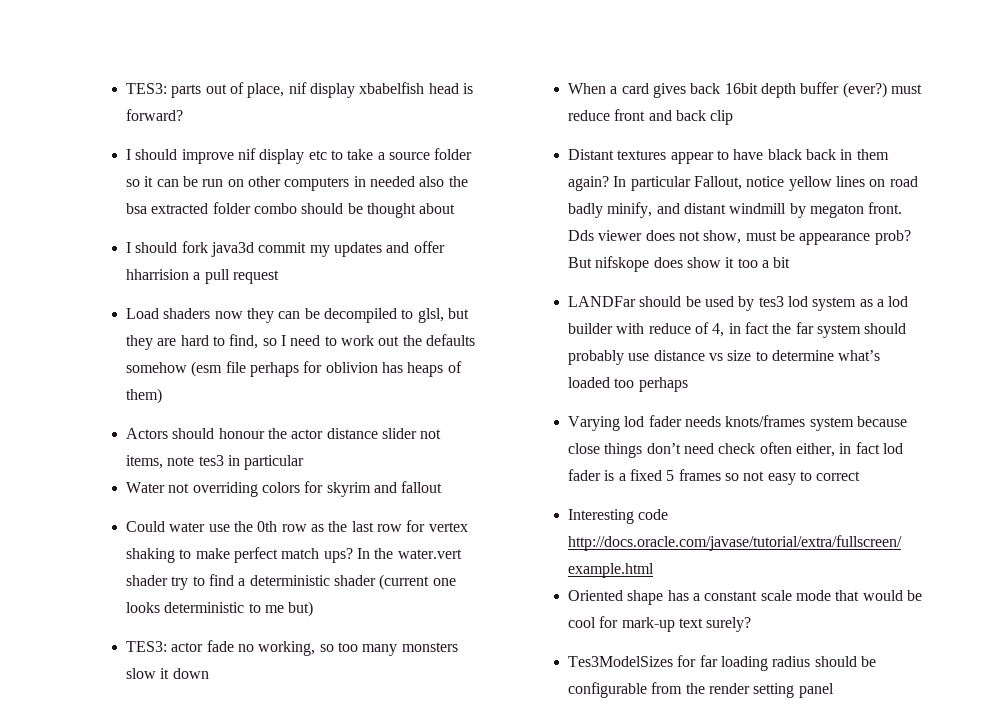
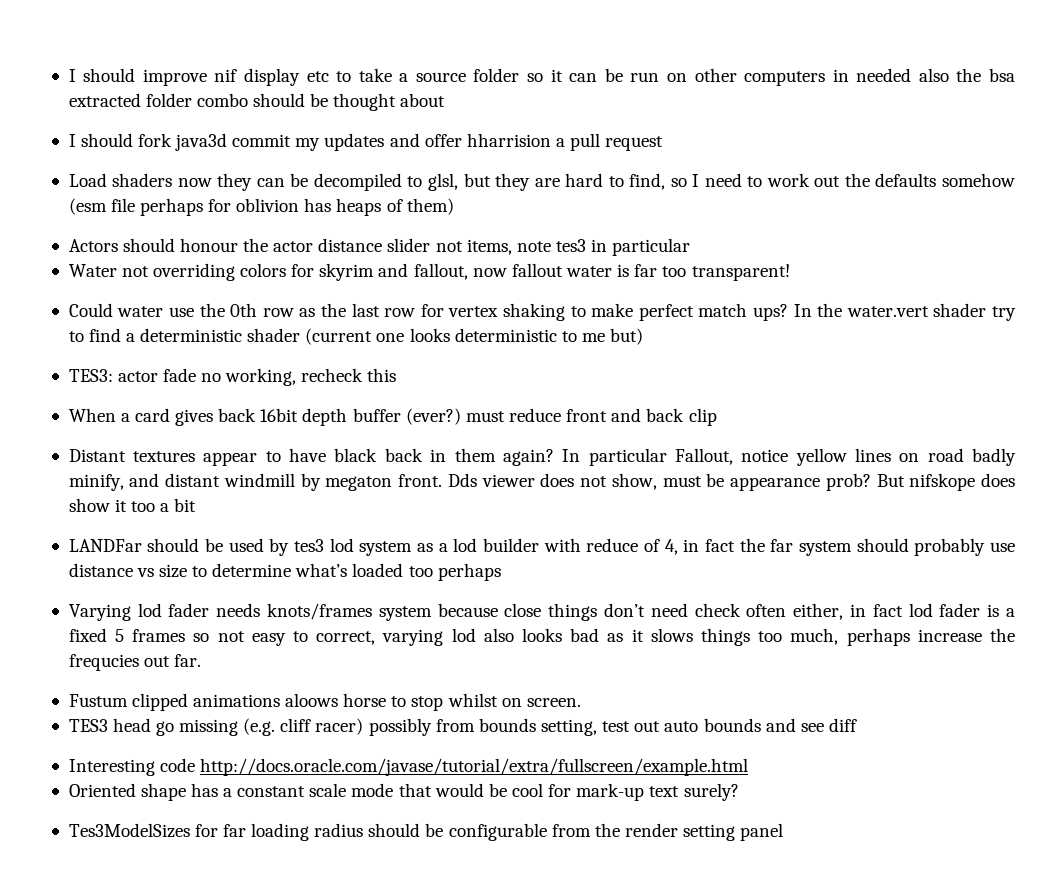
[126,82,473,98] [126,109,184,121] TES3: parts out of place, nif display xbabelfish head is forward? // -> (68, 75) none
(397, 487) none -> [413,263,507,280] fallout, now
(443, 487) none -> [566,264,790,281] water is far too transparent!
[319,642,458,656] [126,668,209,679] so too many monsters slow it down -> [301,368,397,382] recheck this
[816,471,861,481] correct -> [316,628,1016,646] [68,654,201,671] [68,693,581,711] [68,718,857,736] correct, varying lod also looks bad as it slows things too much, perhaps increase the frequcies out far. // Fustum clipped animations aloows horse to stop whilst on screen. // TES3 head go missing (e.g. cliff racer) possibly from bounds setting, test out auto bounds and see diff

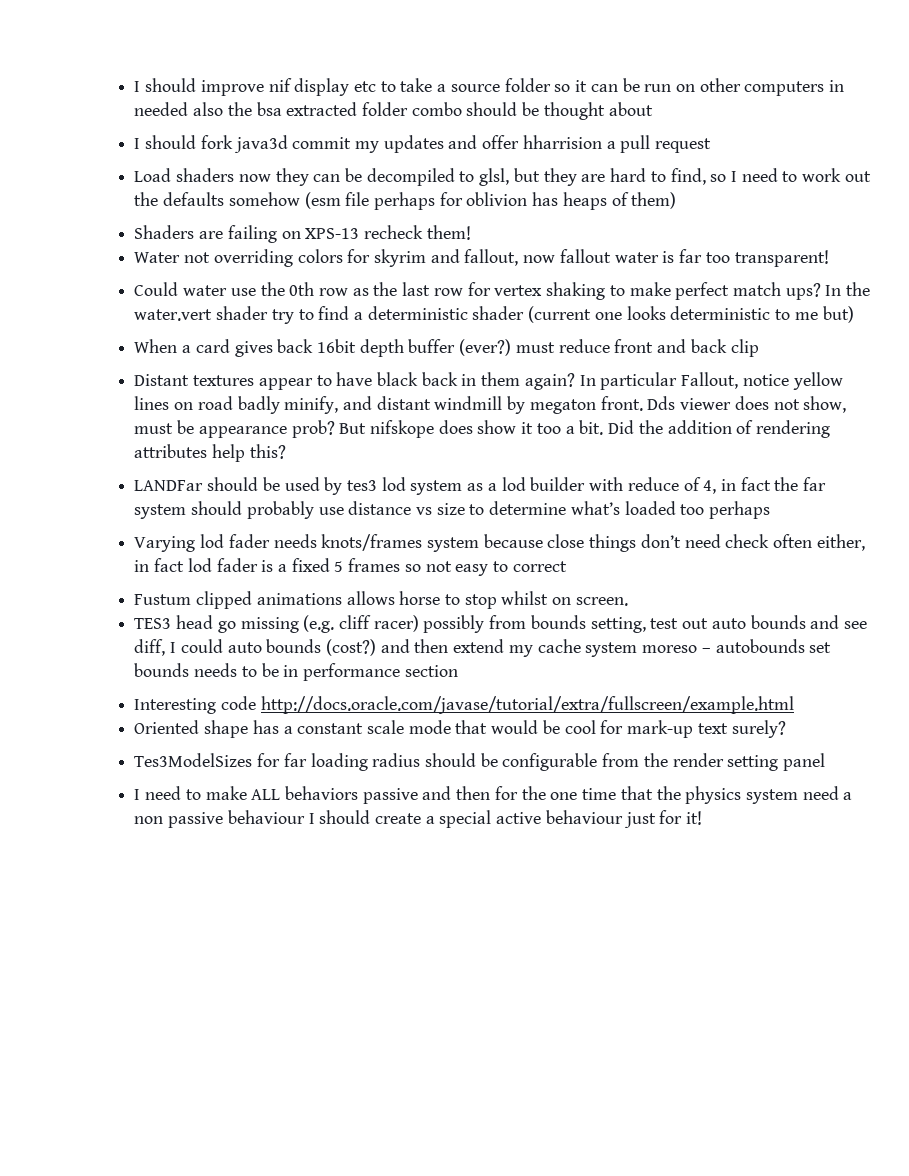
[68,238,691,256] Actors should honour the actor distance slider not items, note tes3 in particular -> [134,225,471,243] Shaders are failing on XPS-13 recheck them!
[68,368,397,386] // TES3: actor fade no working, recheck this -> (854, 314) none
[174,498,197,512] bit -> [579,420,830,438] [134,444,286,462] bit. Did the addition of rendering attributes help this?
[316,628,1016,646] [68,654,201,671] correct, varying lod also looks bad as it slows things too much, perhaps increase the frequcies out far. -> [512,561,567,572] correct
[285,693,339,707] aloows -> [346,591,395,605] allows
[828,718,857,732] diff -> [134,639,832,657] [134,663,458,681] diff, I could auto bounds (cost?) and then extend my cache system moreso – autobounds set bounds needs to be in performance section
(784, 832) none -> [134,786,853,804] [134,810,703,828] // I need to make ALL behaviors passive and then for the one time that the physics system need a non passive behaviour I should create a special active behaviour just for it!

